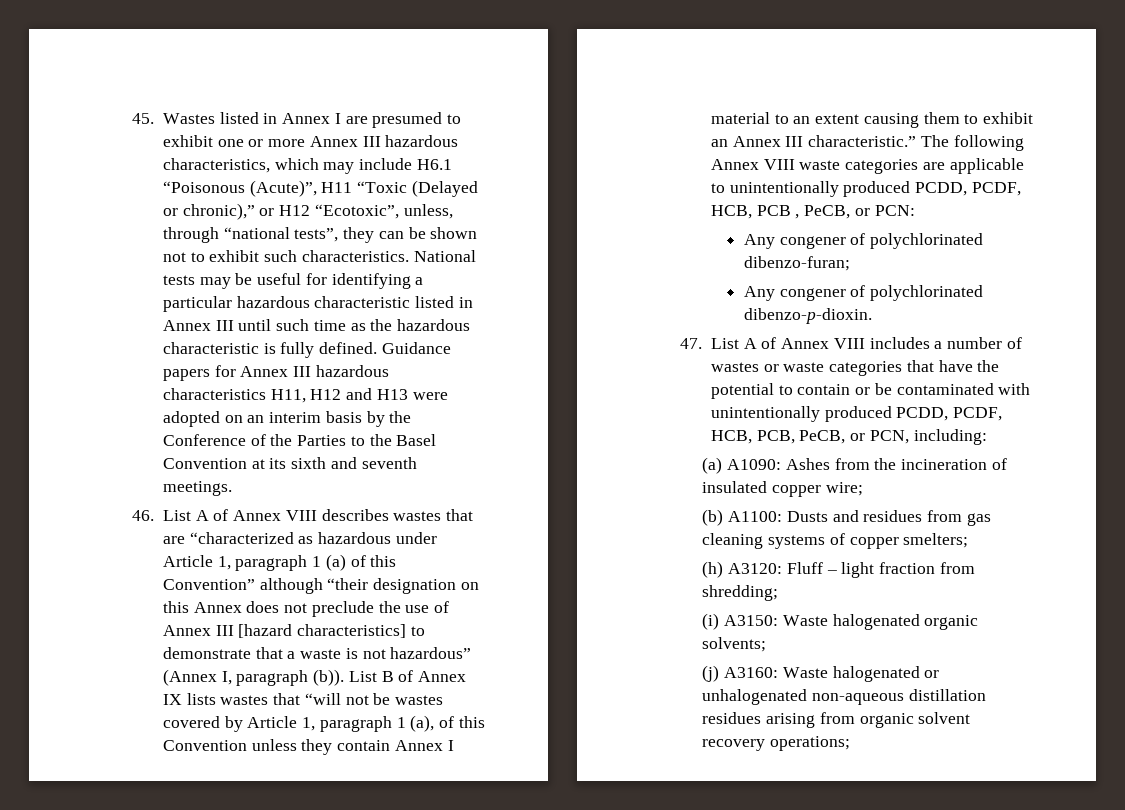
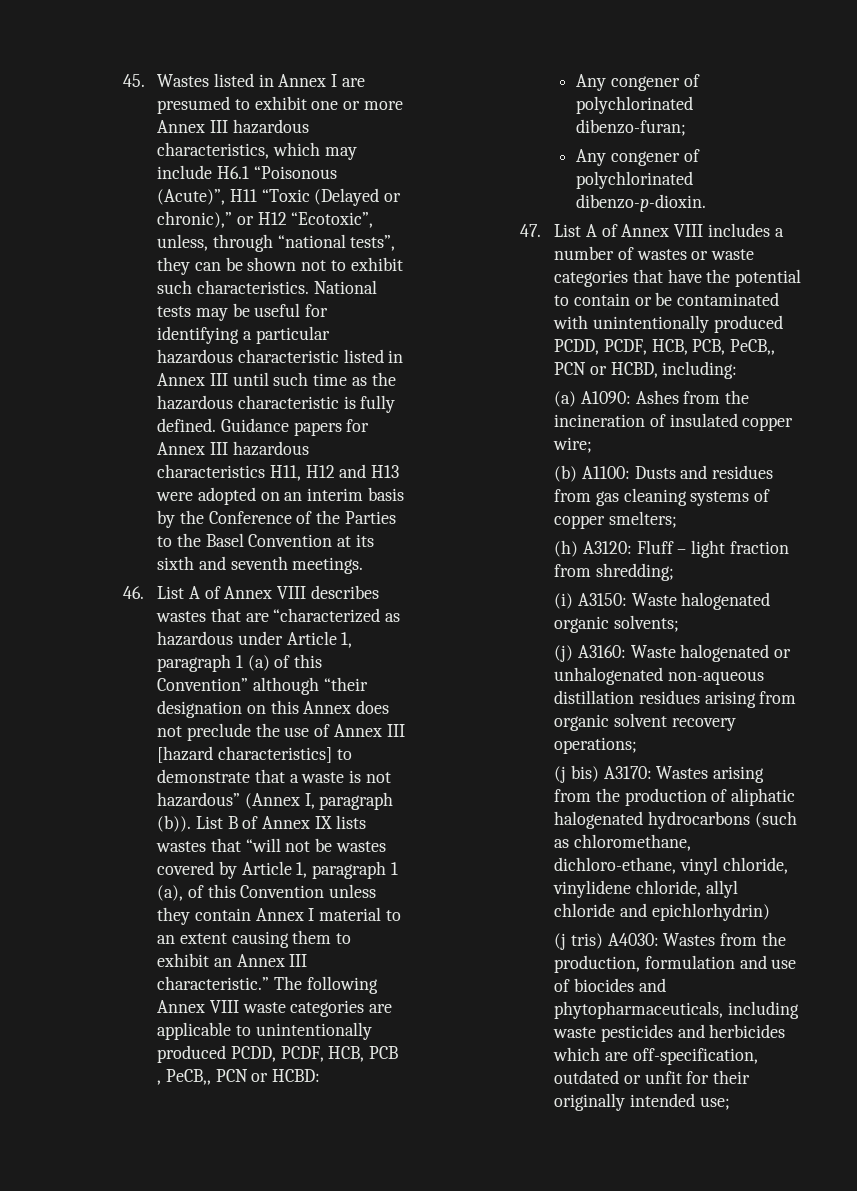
[804,205,915,219] PeCB, or PCN: -> [165,1069,321,1085] PeCB,, PCN or HCBD:
[799,430,909,444] PeCB, or PCN, -> [730,339,776,355] [554,362,658,378] PeCB,, PCN or HCBD,
(851, 743) none -> [554,765,765,783] [554,788,796,806] [554,811,797,829] [554,834,691,851] [554,857,788,875] [553,880,738,898] [554,903,770,921] [554,932,786,950] [554,955,797,973] [554,978,666,992] [554,1001,799,1019] [553,1024,786,1042] [553,1047,758,1065] [554,1070,751,1084] [554,1093,730,1111] // (j bis) A3170: Wastes arising from the production of aliphatic halogenated hydrocarbons (such as chloromethane, dichloro-ethane, vinyl chloride, vinylidene chloride, allyl chloride and epichlorhydrin) // (j tris) A4030: Wastes from the production, formulation and use of biocides and phytopharmaceuticals, including waste pesticides and herbicides which are off-specification, outdated or unfit for their originally intended use;

